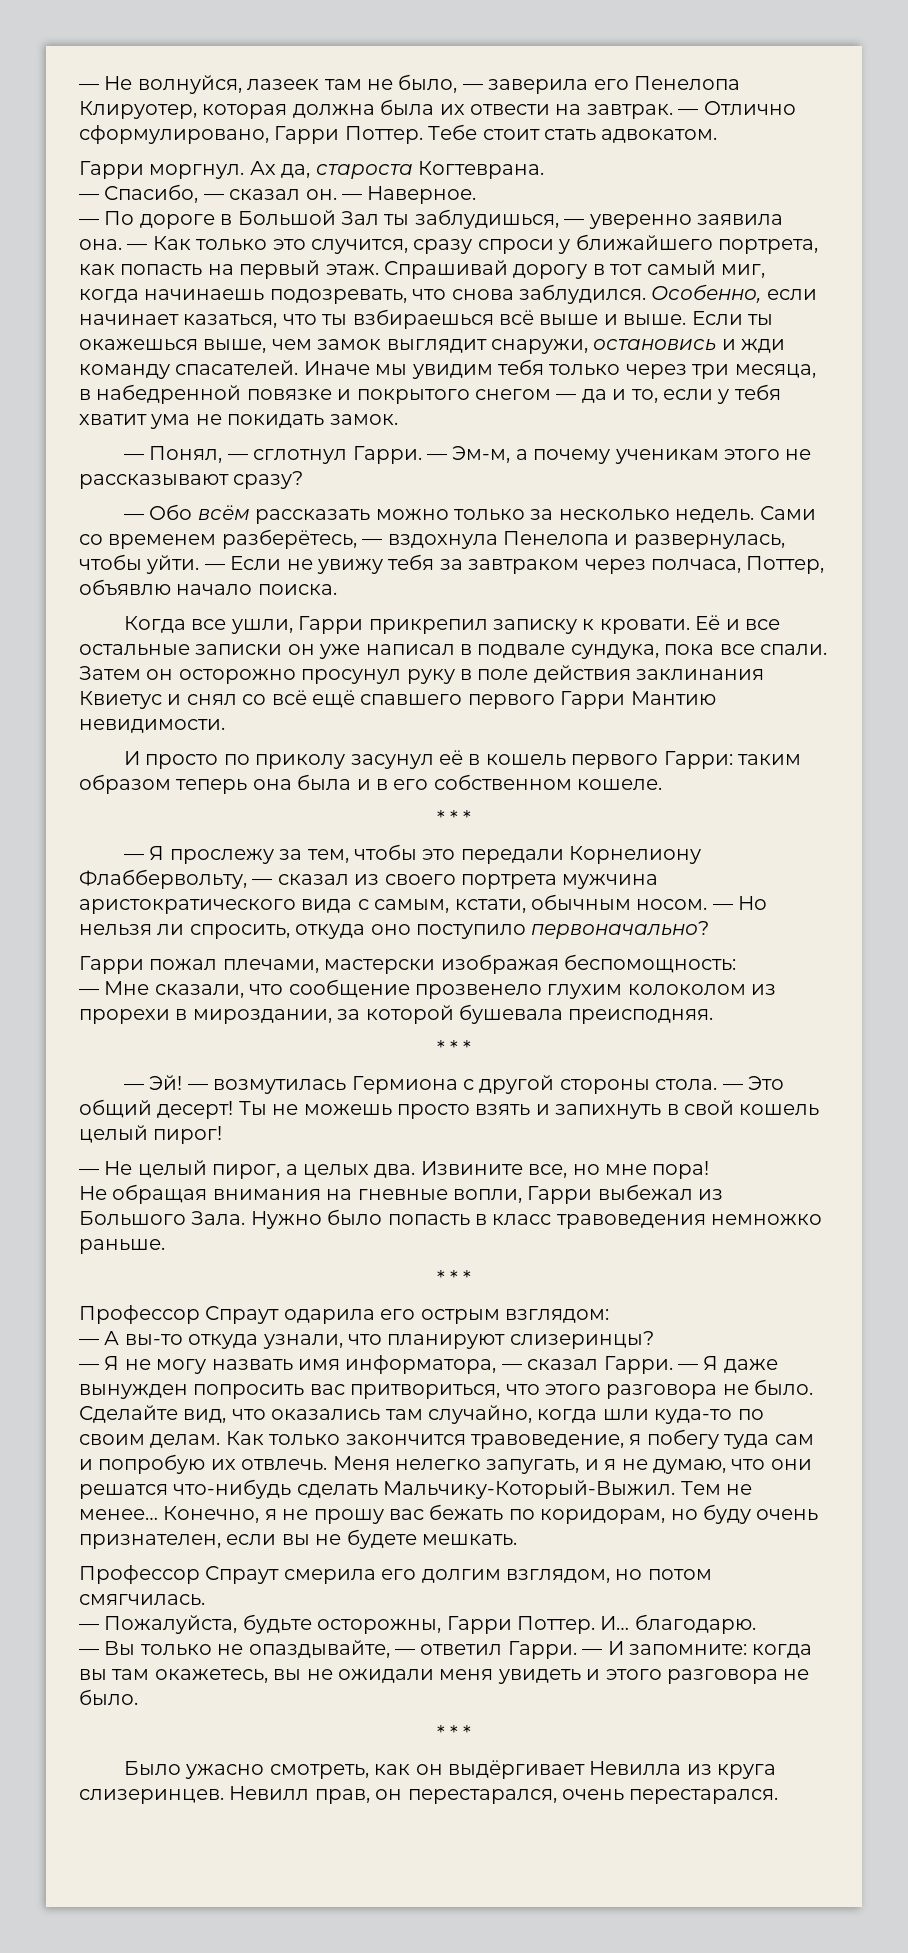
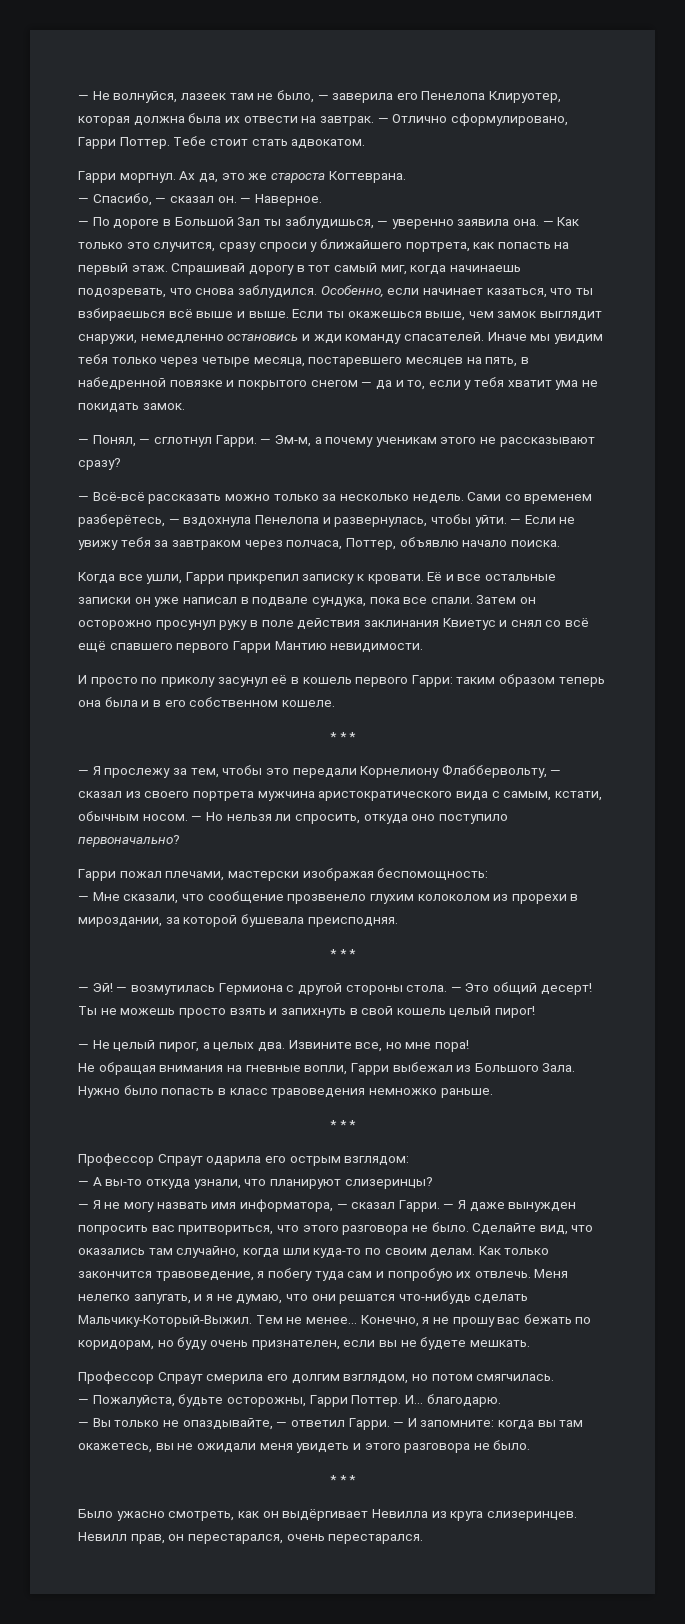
(311, 171) none -> [221,173,268,180] это же
(588, 346) none -> [140,334,224,344] немедленно
[692,364,816,379] три месяца, -> [201,357,518,367] четыре месяца, постаревшего месяцев на пять,
[149,504,250,520] Обо всём -> [92,492,145,501] Всё-всё

